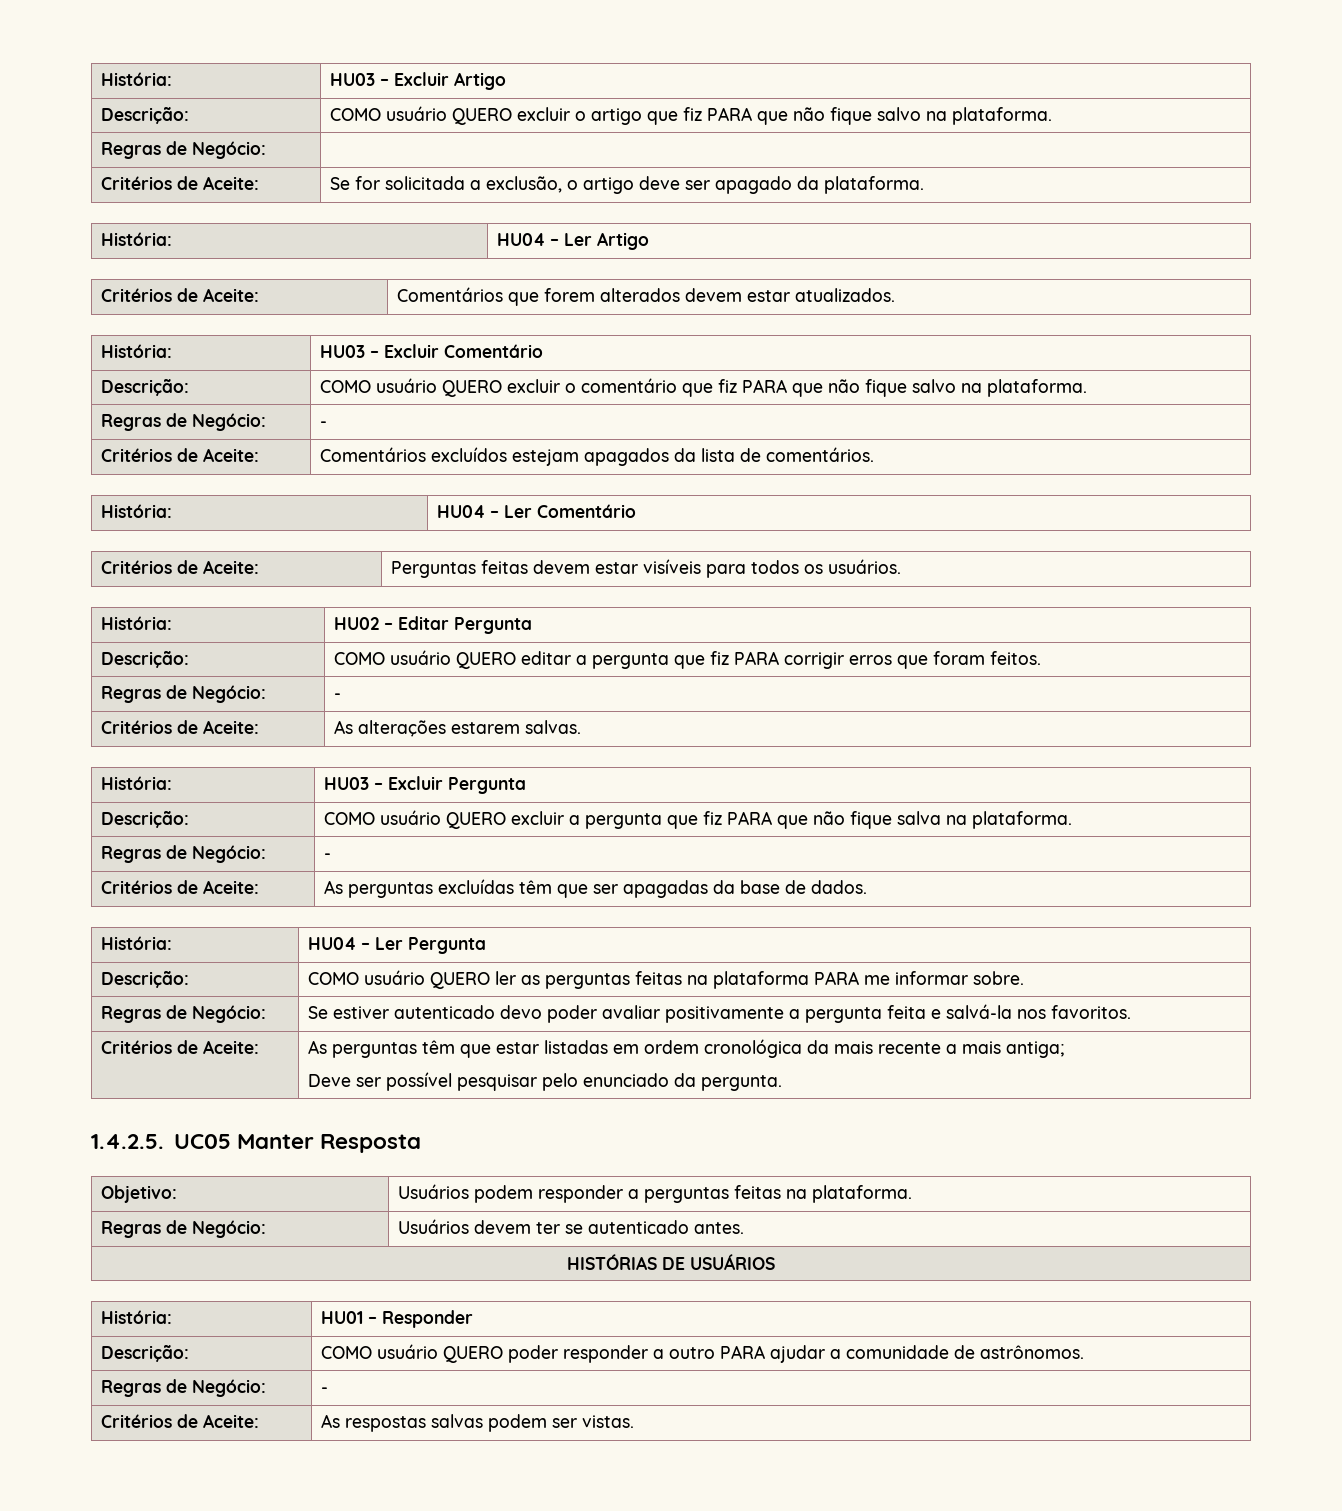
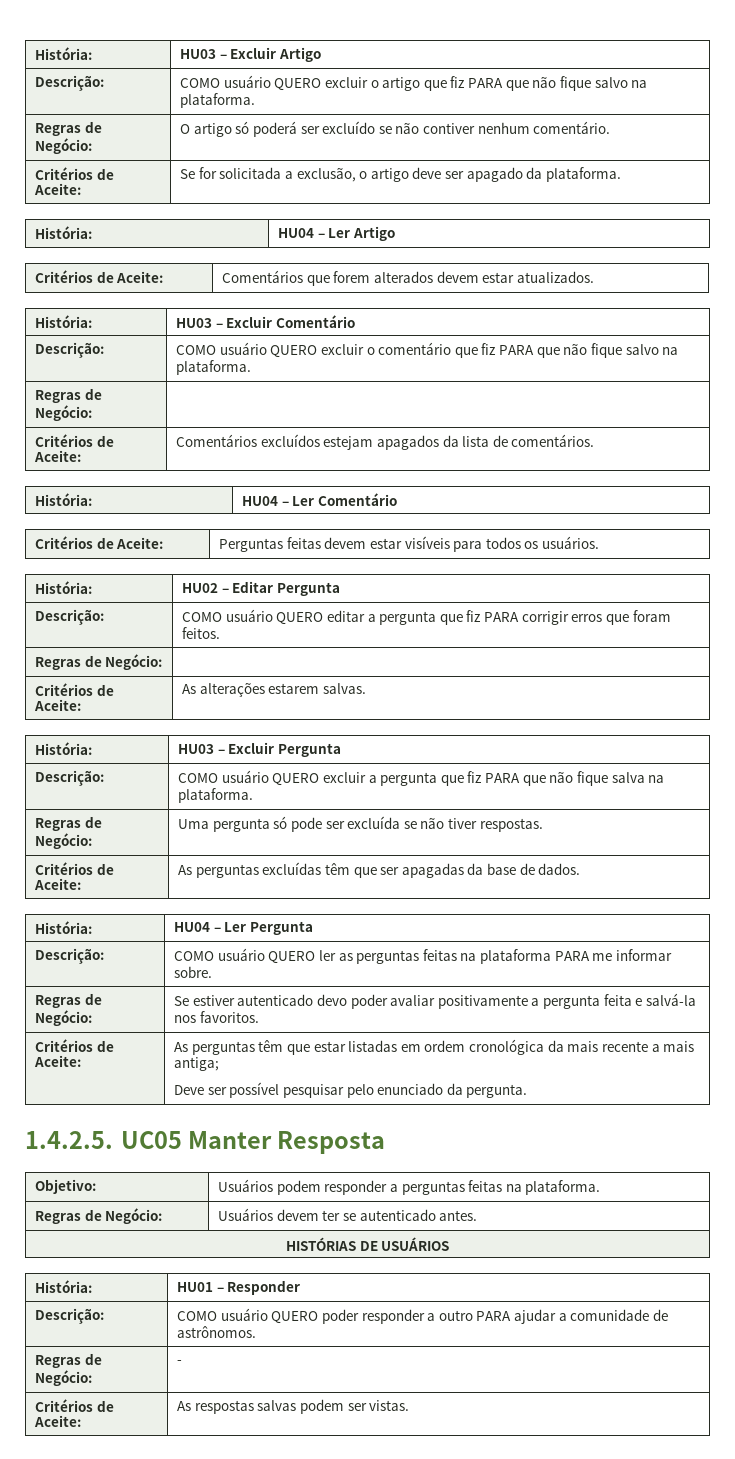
(266, 150) none -> [179,121,611,137] O artigo só poderá ser excluído se não contiver nenhum comentário.
[319,421,327,427] - -> (92, 413) none
[333,693,341,699] - -> (163, 662) none
[323,853,331,859] - -> [177,816,543,832] Uma pergunta só pode ser excluída se não tiver respostas.

